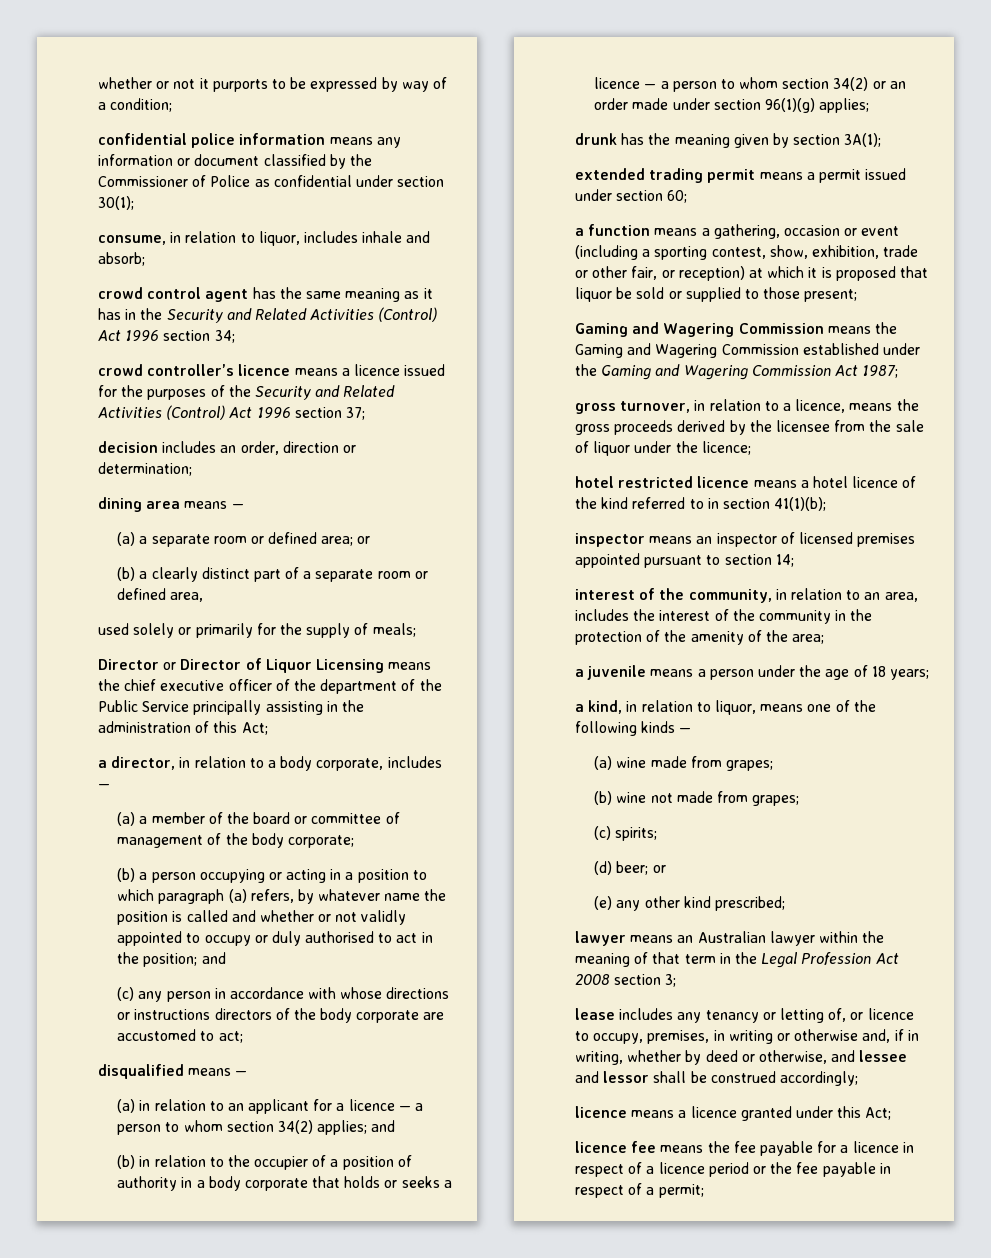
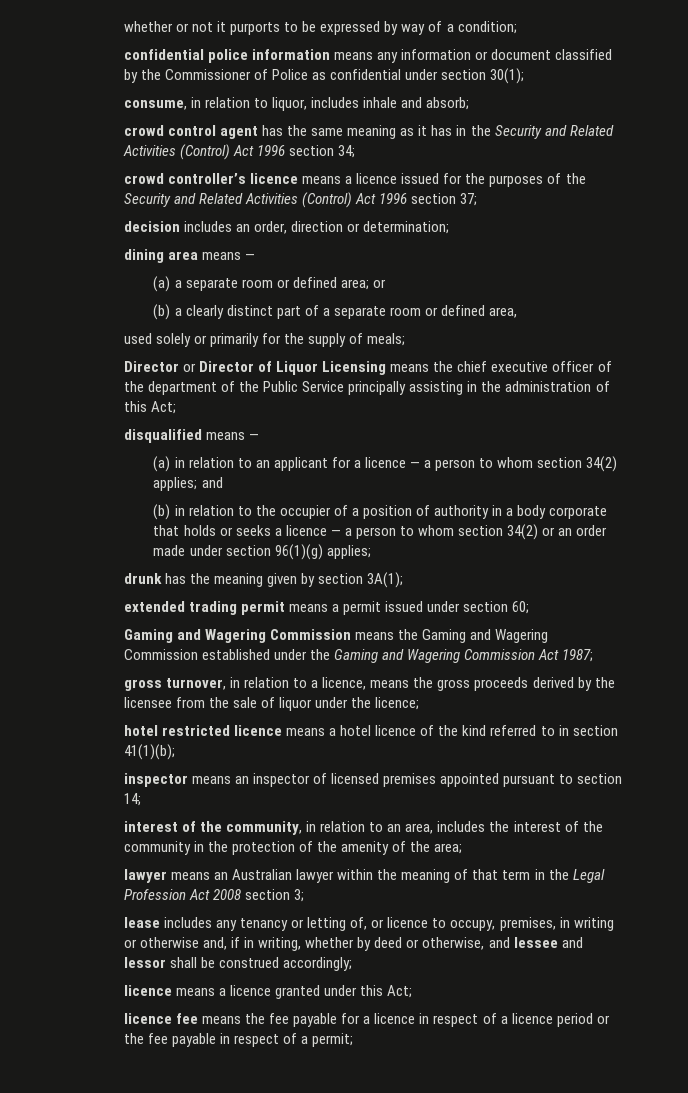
[98,756,442,771] [98,784,111,789] [117,812,400,826] [117,833,354,848] [117,868,427,883] [117,889,447,904] [117,910,407,925] [117,931,433,946] [117,952,226,967] [117,987,450,1002] [117,1008,445,1023] [117,1029,243,1043] // a director, in relation to a body corporate, includes — // (a) a member of the board or committee of management of the body corporate; // (b) a person occupying or acting in a position to which paragraph (a) refers, by whatever name the position is called and whether or not validly appointed to occupy or duly authorised to act in the position; and // (c) any person in accordance with whose directions or instructions directors of the body corporate are accustomed to act; -> (177, 407) none
[575,224,900,239] [575,245,919,260] [575,266,928,281] [575,287,858,302] // a function means a gathering, occasion or event (including a sporting contest, show, exhibition, trade or other fair, or reception) at which it is proposed that liquor be sold or supplied to those present; -> (530, 607) none
[575,665,929,680] [575,700,876,715] [575,721,692,736] [594,756,773,771] [594,791,800,806] [594,826,658,841] [594,861,666,875] [594,896,785,911] // a juvenile means a person under the age of 18 years; // a kind, in relation to liquor, means one of the following kinds — // (a) wine made from grapes; // (b) wine not made from grapes; // (c) spirits; // (d) beer; or // (e) any other kind prescribed; -> (463, 848) none

